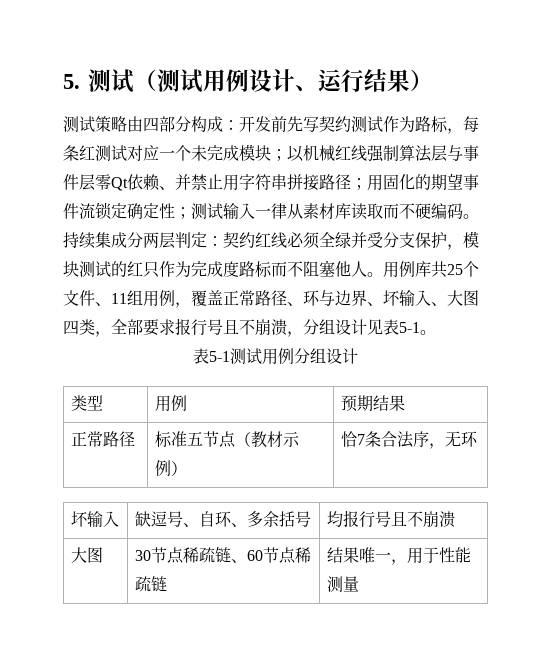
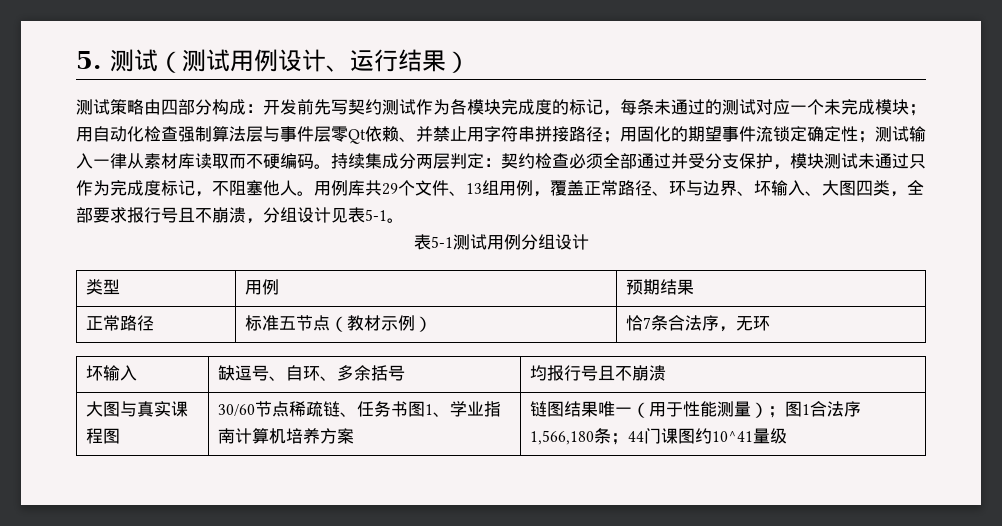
[415,116,479,134] [63,145,95,161] 路标，每条红 -> [450,99,722,116] 各模块完成度的标记，每条未通过的
[287,145,367,162] 以机械红线 -> [76,126,178,142] 用自动化检查
[255,232,351,249] 红线必须全绿 -> [535,153,671,169] 检查必须全部通过
[111,261,143,277] 的红 -> [858,153,909,169] 未通过
[239,261,287,278] 路标而 -> [161,180,212,197] 标记，
[447,264,463,275] 25 -> [382,183,398,195] 29
[111,293,127,304] 11 -> [466,183,482,194] 13
[134,547,311,564] [134,576,167,592] | 30节点稀疏链、60节点稀疏链 | -> [119,401,188,417] [85,428,120,444] [217,401,501,417] [217,428,354,444] [529,401,564,417] 与真实课程图 | 30/60节点稀疏链、任务书图1、学业指南计算机培养方案 | 链图
[390,559,407,565] ， -> [631,402,649,418] （
(359, 584) none -> [750,401,861,418] [529,428,787,445] ）；图1合法序1,566,180条；44门课图约10^41量级

